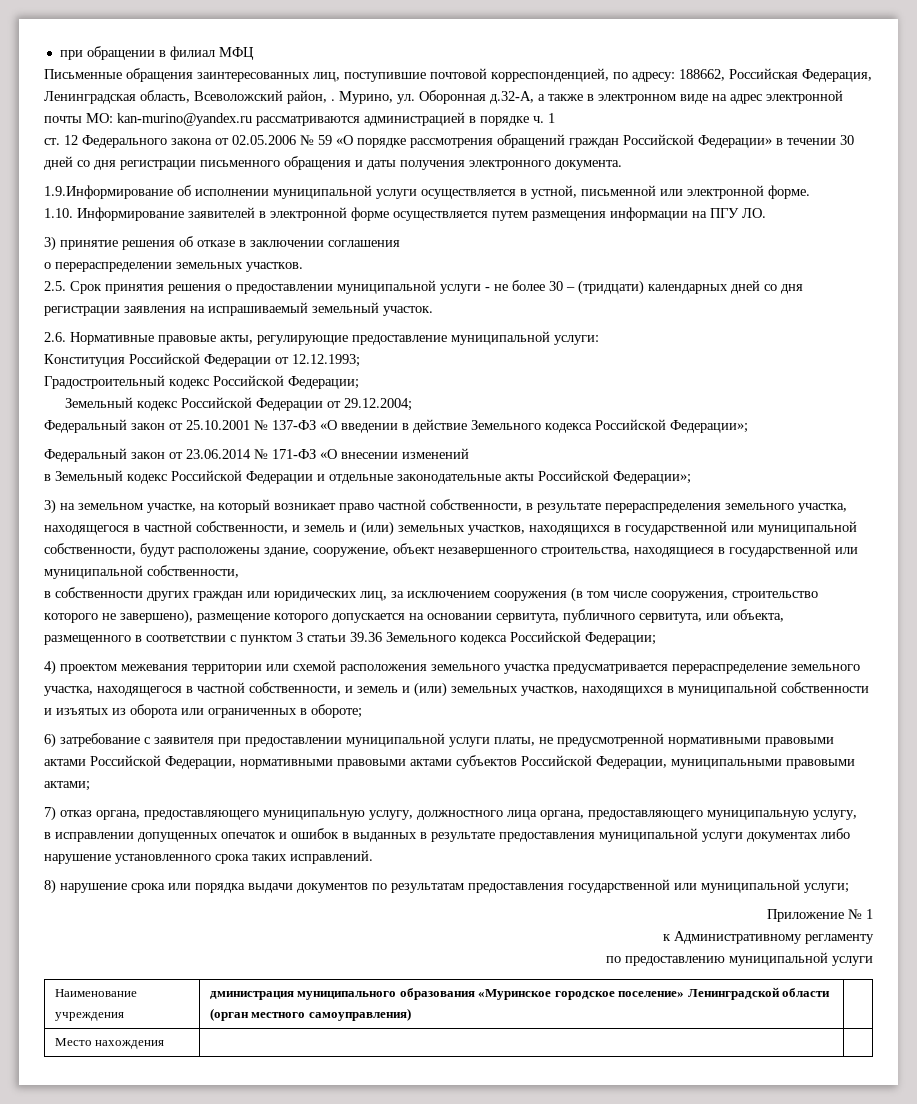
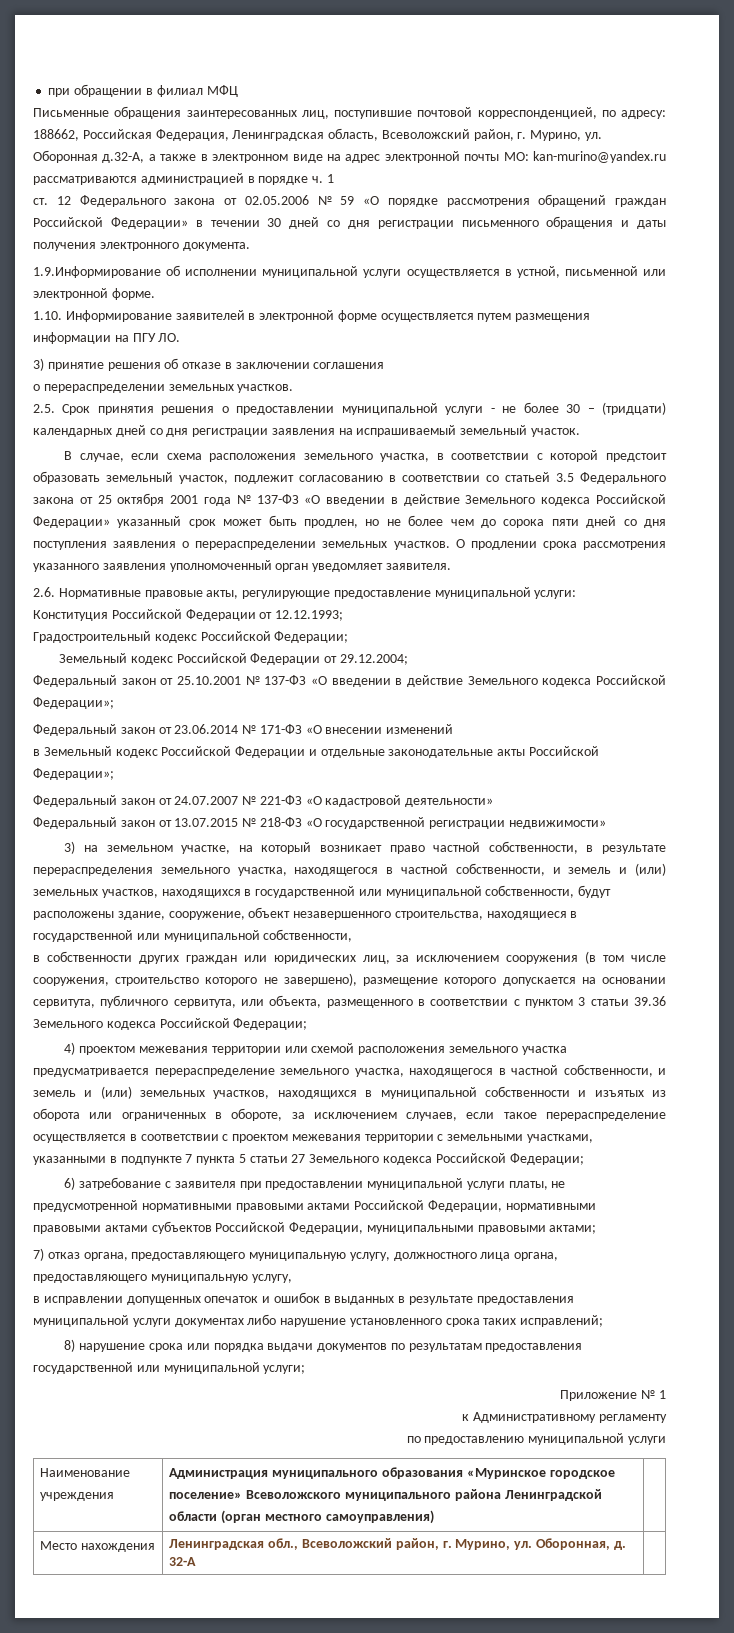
[331,99,335,101] . -> [517,132,527,139] г.
(433, 311) none -> [64,450,667,462] [33,471,666,484] [33,493,666,506] [33,515,666,528] [33,539,666,550] [33,560,451,572] // В случае, если схема расположения земельного участка, в соответствии с которой предстоит образовать земельный участок, подлежит согласованию в соответствии со статьей 3.5 Федерального закона от 25 октября 2001 года № 137-ФЗ «О введении в действие Земельного кодекса Российской Федерации» указанный срок может быть продлен, но не более чем до сорока пяти дней со дня поступления заявления о перераспределении земельных участков. О продлении срока рассмотрения указанного заявления уполномоченный орган уведомляет заявителя.
(691, 477) none -> [33,795,494,807] [33,817,607,829] // Федеральный закон от 24.07.2007 № 221-ФЗ «О кадастровой деятельности» // Федеральный закон от 13.07.2015 № 218-ФЗ «О государственной регистрации недвижимости»
[311,704,362,718] обороте; -> [231,1108,667,1121] [33,1134,594,1143] [33,1153,584,1165] обороте, за исключением случаев, если такое перераспределение осуществляется в соответствии с проектом межевания территории с земельными участками, указанными в подпункте 7 пункта 5 статьи 27 Земельного кодекса Российской Федерации;
[290,850,373,864] исправлений. -> [520,1315,604,1327] исправлений;
[209,991,294,1000] дминистрация -> [169,1468,269,1479] Администрация
(685, 994) none -> [246,1489,501,1501] Всеволожского муниципального района
(165, 1044) none -> [169,1538,626,1550] [169,1557,197,1566] Ленинградская обл., Всеволожский район, г. Мурино, ул. Оборонная, д. 32-А

